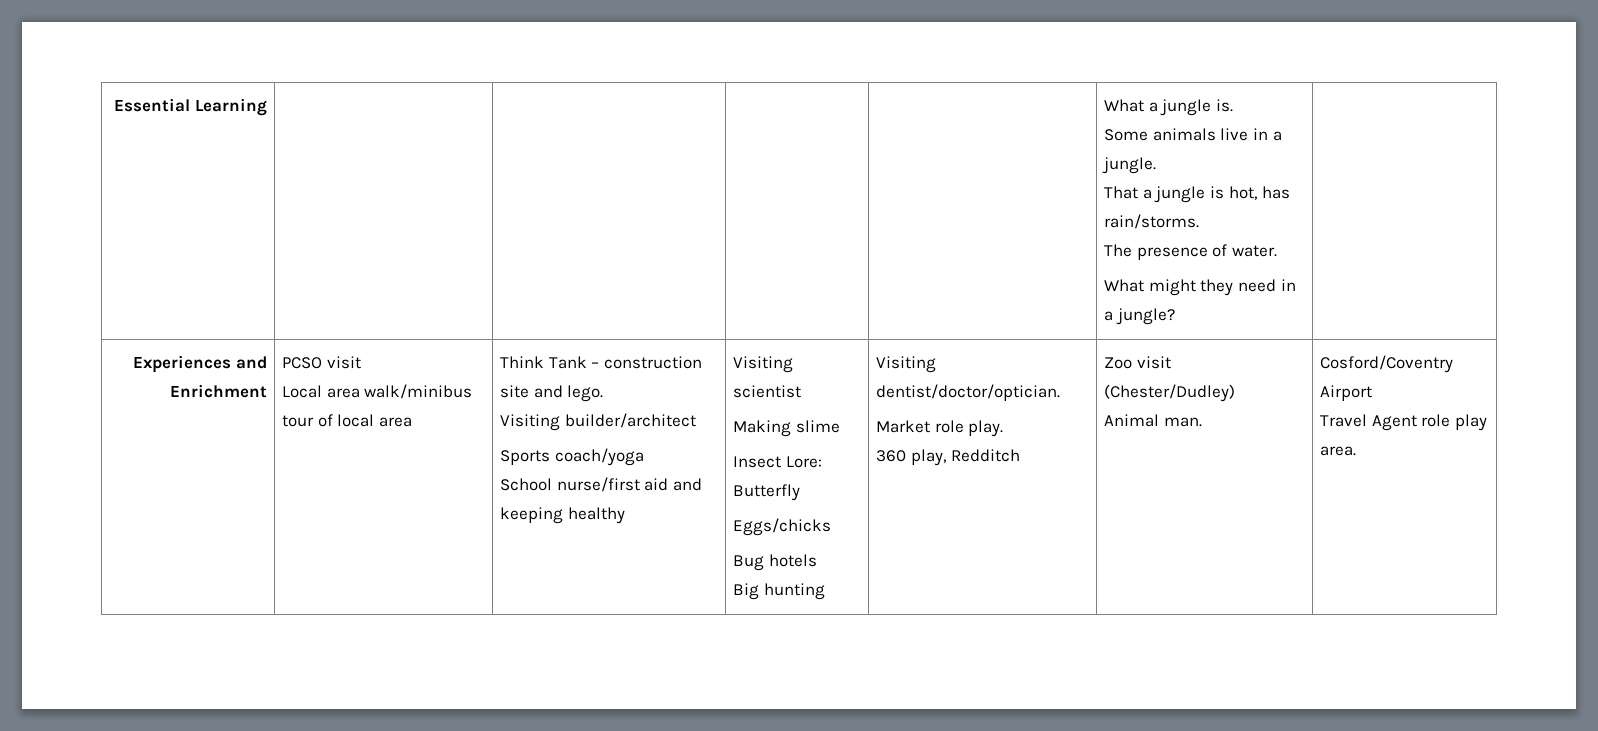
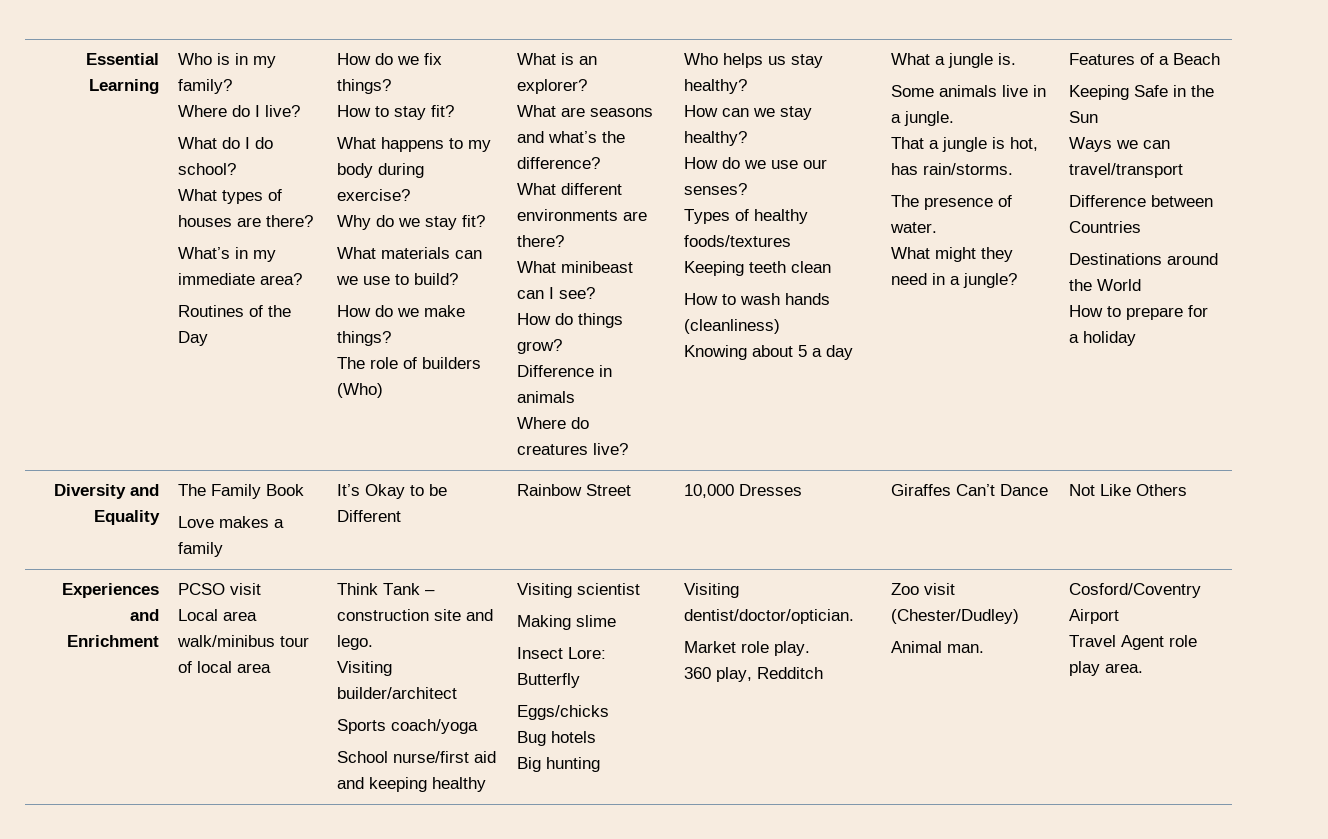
(267, 107) | | | -> [178,53,277,68] [178,79,233,94] [178,105,301,117] [178,137,274,149] [178,163,237,175] [178,189,283,204] [178,215,314,227] [178,247,277,262] [178,273,303,285] [178,305,292,317] [178,331,209,346] [337,53,443,65] [337,79,392,94] [337,105,455,120] [337,137,492,152] [337,163,425,178] [337,189,411,201] [337,215,486,230] [337,247,483,259] [336,273,459,285] [337,305,466,317] [337,331,392,346] [337,357,482,369] [337,383,384,398] [517,53,598,65] [517,79,588,94] [517,105,654,117] [517,131,626,143] [517,157,601,169] [517,183,623,195] [517,209,648,221] [517,235,565,247] [517,261,634,273] [517,287,596,299] [517,313,624,328] [517,339,563,354] [517,365,613,377] [517,391,576,403] [517,417,590,429] [517,443,629,455] [684,53,824,68] [684,79,748,94] [684,105,813,120] [684,131,748,146] [684,157,828,169] [684,183,748,195] [684,209,809,224] [684,235,792,247] [684,261,832,276] [684,293,831,305] [684,319,781,334] [684,345,854,360] Who is in my family? // Where do I live? // What do I do school? // What types of houses are there? // What’s in my immediate area? // Routines of the Day | How do we fix things? // How to stay fit? // What happens to my body during exercise? // Why do we stay fit? // What materials can we use to build? // How do we make things? // The role of builders (Who) | What is an explorer? // What are seasons and what’s the difference? // What different environments are there? // What minibeast can I see? // How do things grow? // Difference in animals // Where do creatures live? | Who helps us stay healthy? // How can we stay healthy? // How do we use our senses? // Types of healthy foods/textures // Keeping teeth clean // How to wash hands (cleanliness) // Knowing about 5 a day
(1175, 316) none -> [1069,53,1221,65] [1069,85,1215,100] [1069,111,1099,123] [1069,137,1171,152] [1069,163,1184,178] [1069,195,1214,207] [1069,221,1142,233] [1069,253,1219,265] [1069,279,1142,291] [1069,305,1209,320] [1069,331,1137,346] [53,484,159,499] [93,510,160,525] [178,484,305,499] [178,516,285,528] [178,542,224,557] [337,484,448,499] [337,510,402,522] [517,484,632,496] [684,484,803,498] [891,484,1049,496] [1069,484,1188,496] Features of a Beach // Keeping Safe in the Sun // Ways we can travel/transport // Difference between Countries // Destinations around the World // How to prepare for a holiday // Diversity and Equality | The Family Book // Love makes a family | It’s Okay to be Different | Rainbow Street | 10,000 Dresses | Giraffes Can’t Dance | Not Like Others

